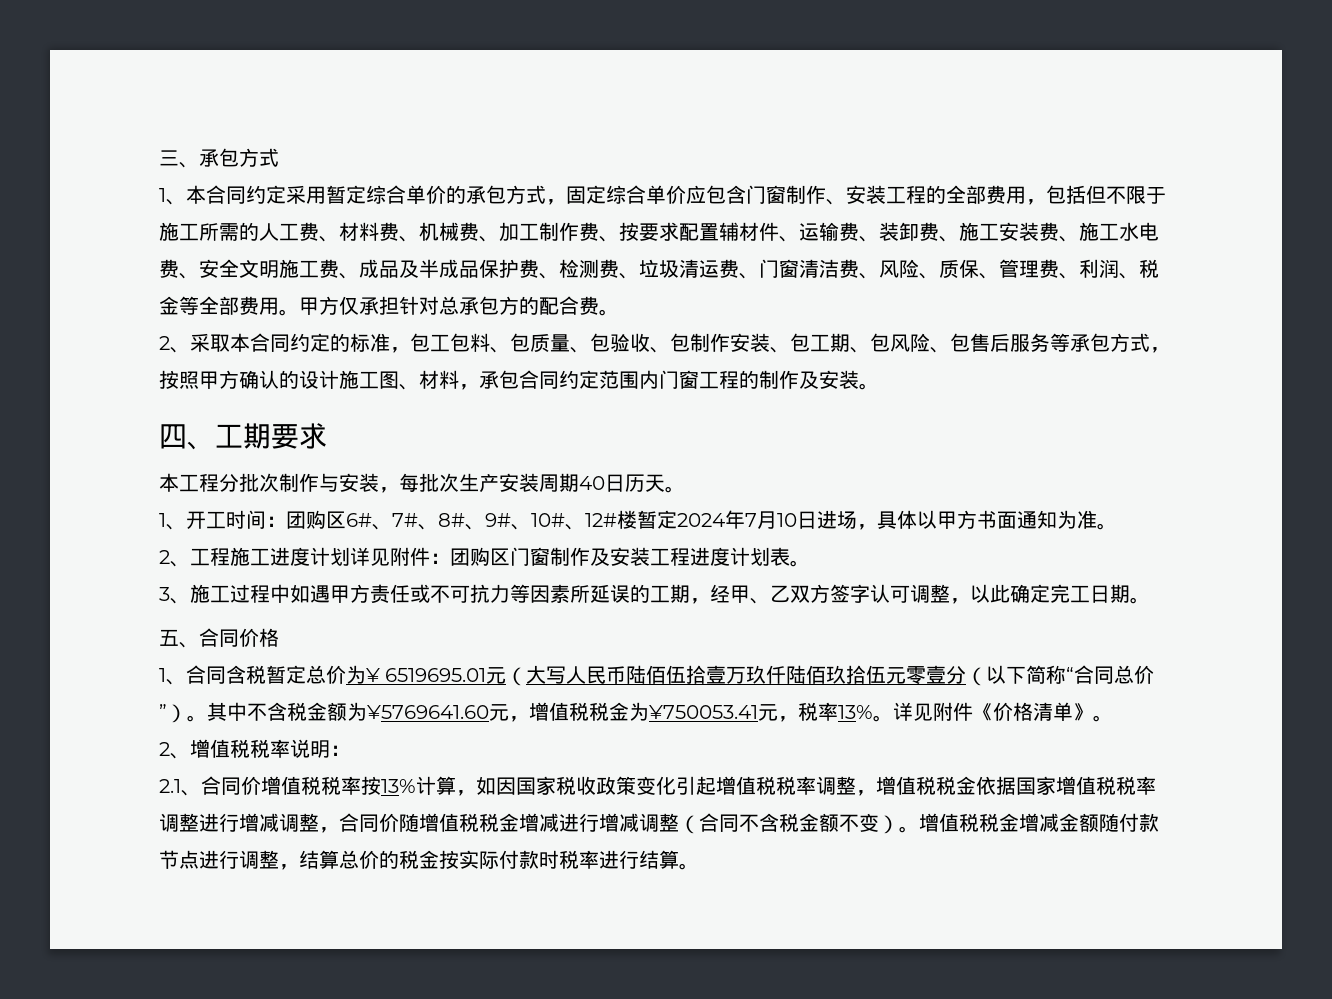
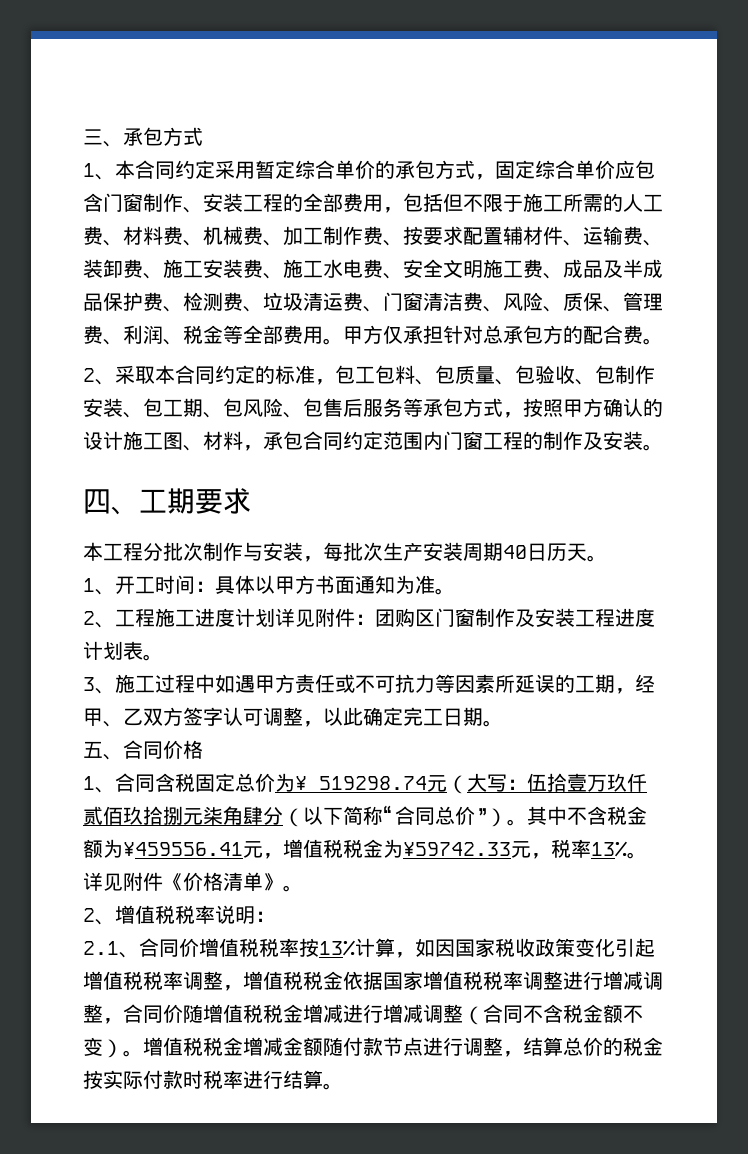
[286,510,877,530] 团购区6#、7#、8#、9#、10#、12#楼暂定2024年7月10日进场， -> (215, 586) none
[266,665,286,684] 暂 -> [195,774,215,792] 固
[385,668,487,682] 6519695.01 -> [319,776,427,790] 519298.74
[566,665,667,684] 人民币陆佰 -> [507,779,527,790] ：
[786,665,947,685] 陆佰玖拾伍元零壹 -> [83,806,263,825] 贰佰玖拾捌元柒角肆
[367,705,489,719] ¥5769641.60 -> [123,842,243,856] ¥459556.41
[649,705,758,719] ¥750053.41 -> [403,842,511,856] ¥59742.33

